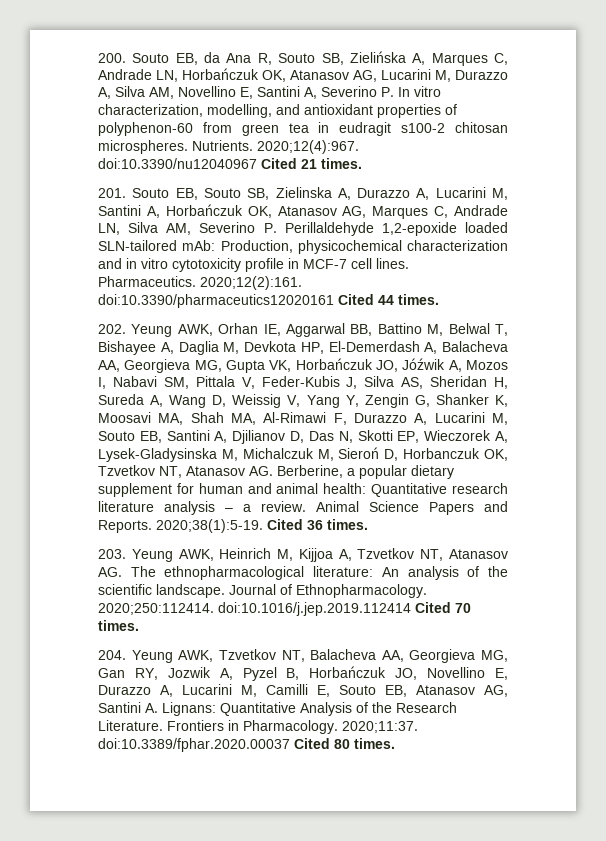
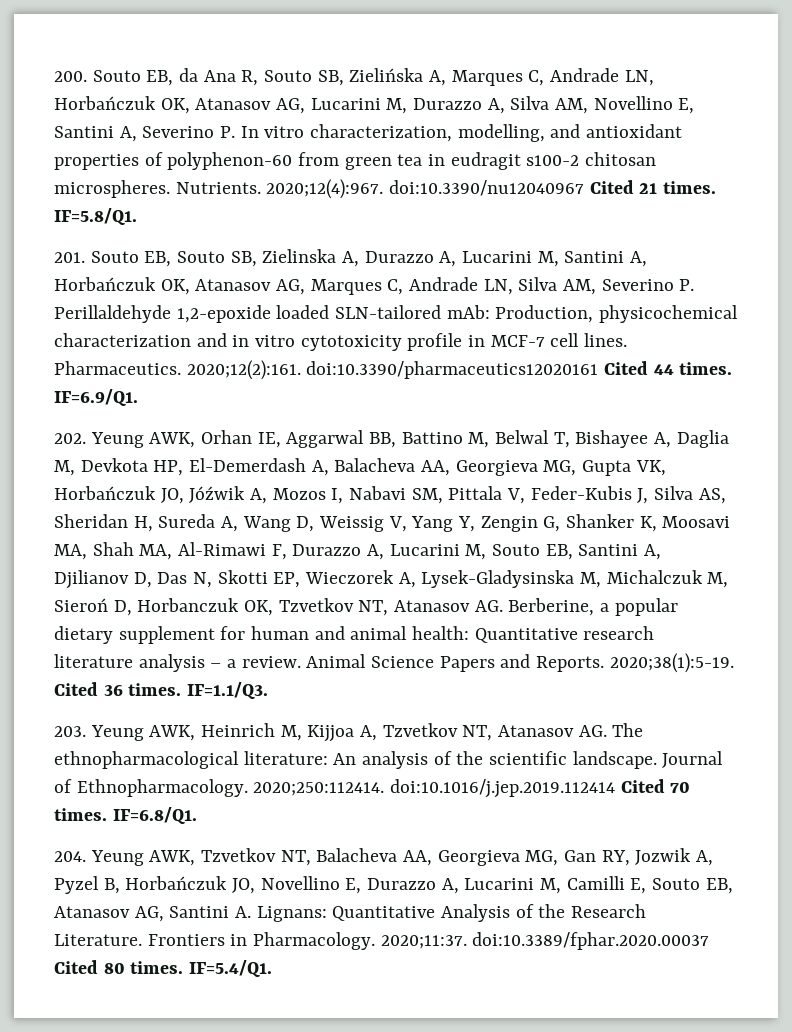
(362, 163) none -> [54,208,137,225] IF=5.8/Q1.
(439, 299) none -> [54,389,138,406] IF=6.9/Q1.
(368, 524) none -> [187,682,269,699] IF=1.1/Q3.
(139, 625) none -> [112,807,197,824] IF=6.8/Q1.
(395, 743) none -> [189,960,273,977] IF=5.4/Q1.

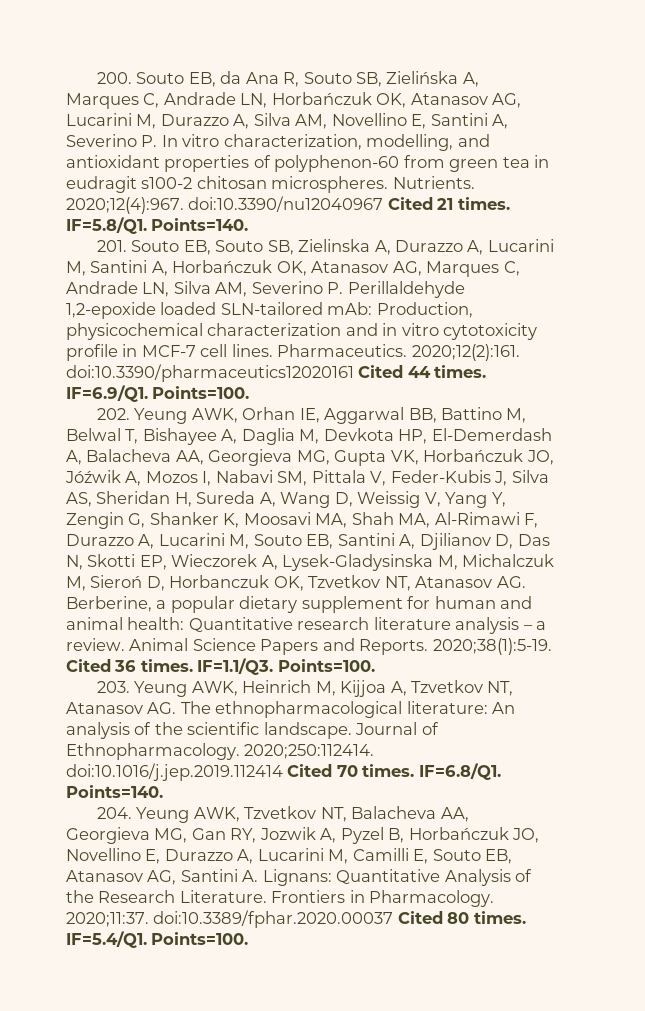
(137, 216) none -> [151,218,249,231] Points=140.
(138, 397) none -> [152,386,250,399] Points=100.
(269, 690) none -> [277,659,375,672] Points=100.
(197, 815) none -> [66,785,163,798] Points=140.
(273, 968) none -> [151,932,249,945] Points=100.

